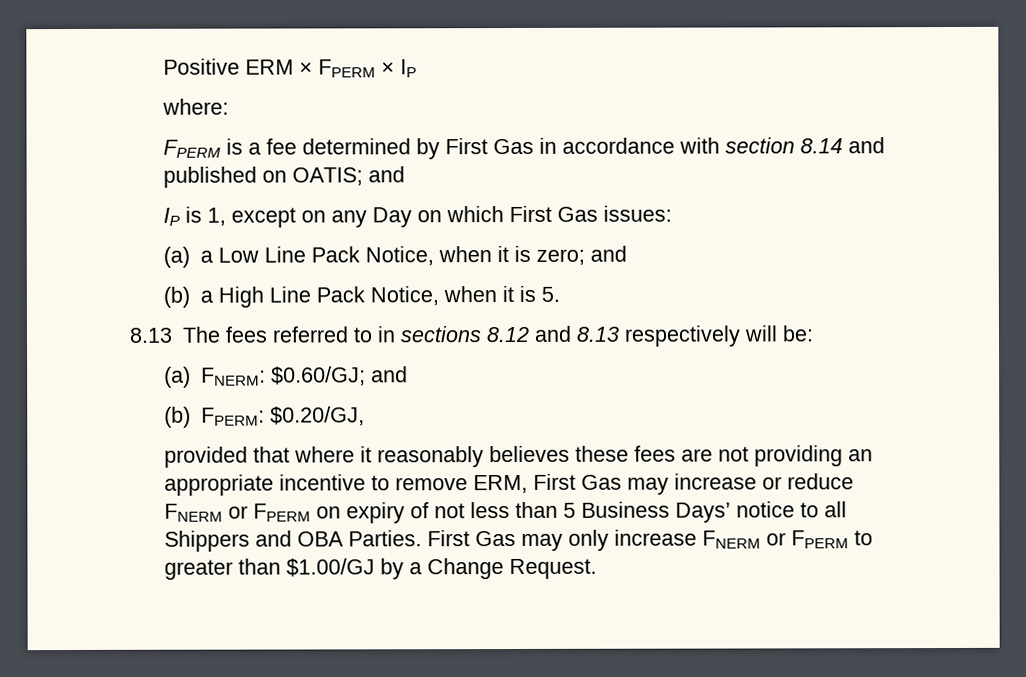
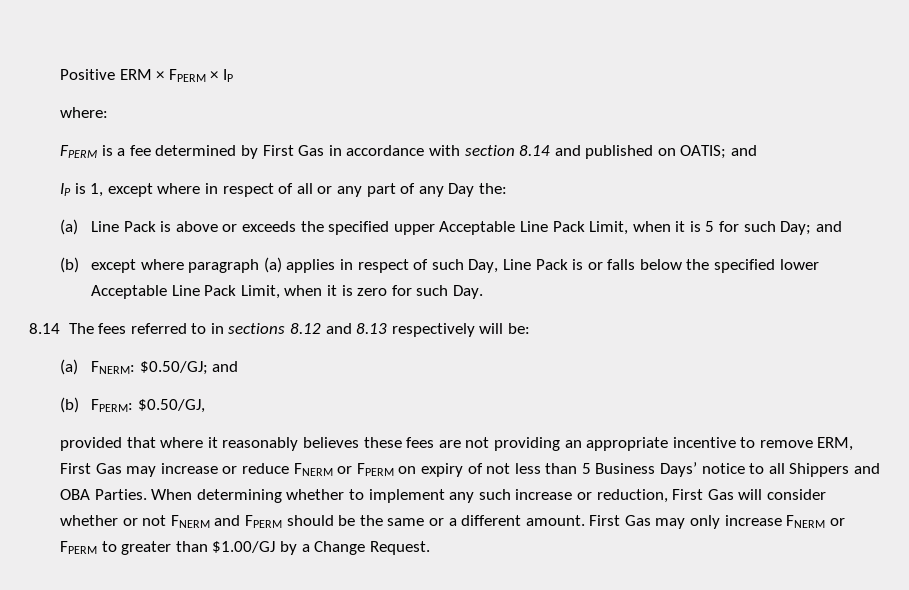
[301,205,673,228] [163,245,628,268] [163,285,561,308] [129,327,173,343] on any Day on which First Gas issues: // (a) a Low Line Pack Notice, when it is zero; and // (b) a High Line Pack Notice, when it is 5. // 8.13 -> [157,183,507,197] [60,219,842,235] [60,257,819,273] [91,285,483,299] [29,323,60,334] where in respect of all or any part of any Day the: // (a) Line Pack is above or exceeds the specified upper Acceptable Line Pack Limit, when it is 5 for such Day; and // (b) except where paragraph (a) applies in respect of such Day, Line Pack is or falls below the specified lower Acceptable Line Pack Limit, when it is zero for such Day. // 8.14
[271,366,367,386] $0.60/GJ; -> [139,361,208,375] $0.50/GJ;
[270,406,366,426] $0.20/GJ, -> [137,399,205,413] $0.50/GJ,
(423, 538) none -> [151,489,826,503] [60,515,585,528] When determining whether to implement any such increase or reduction, First Gas will consider whether or not FNERM and FPERM should be the same or a different amount.

